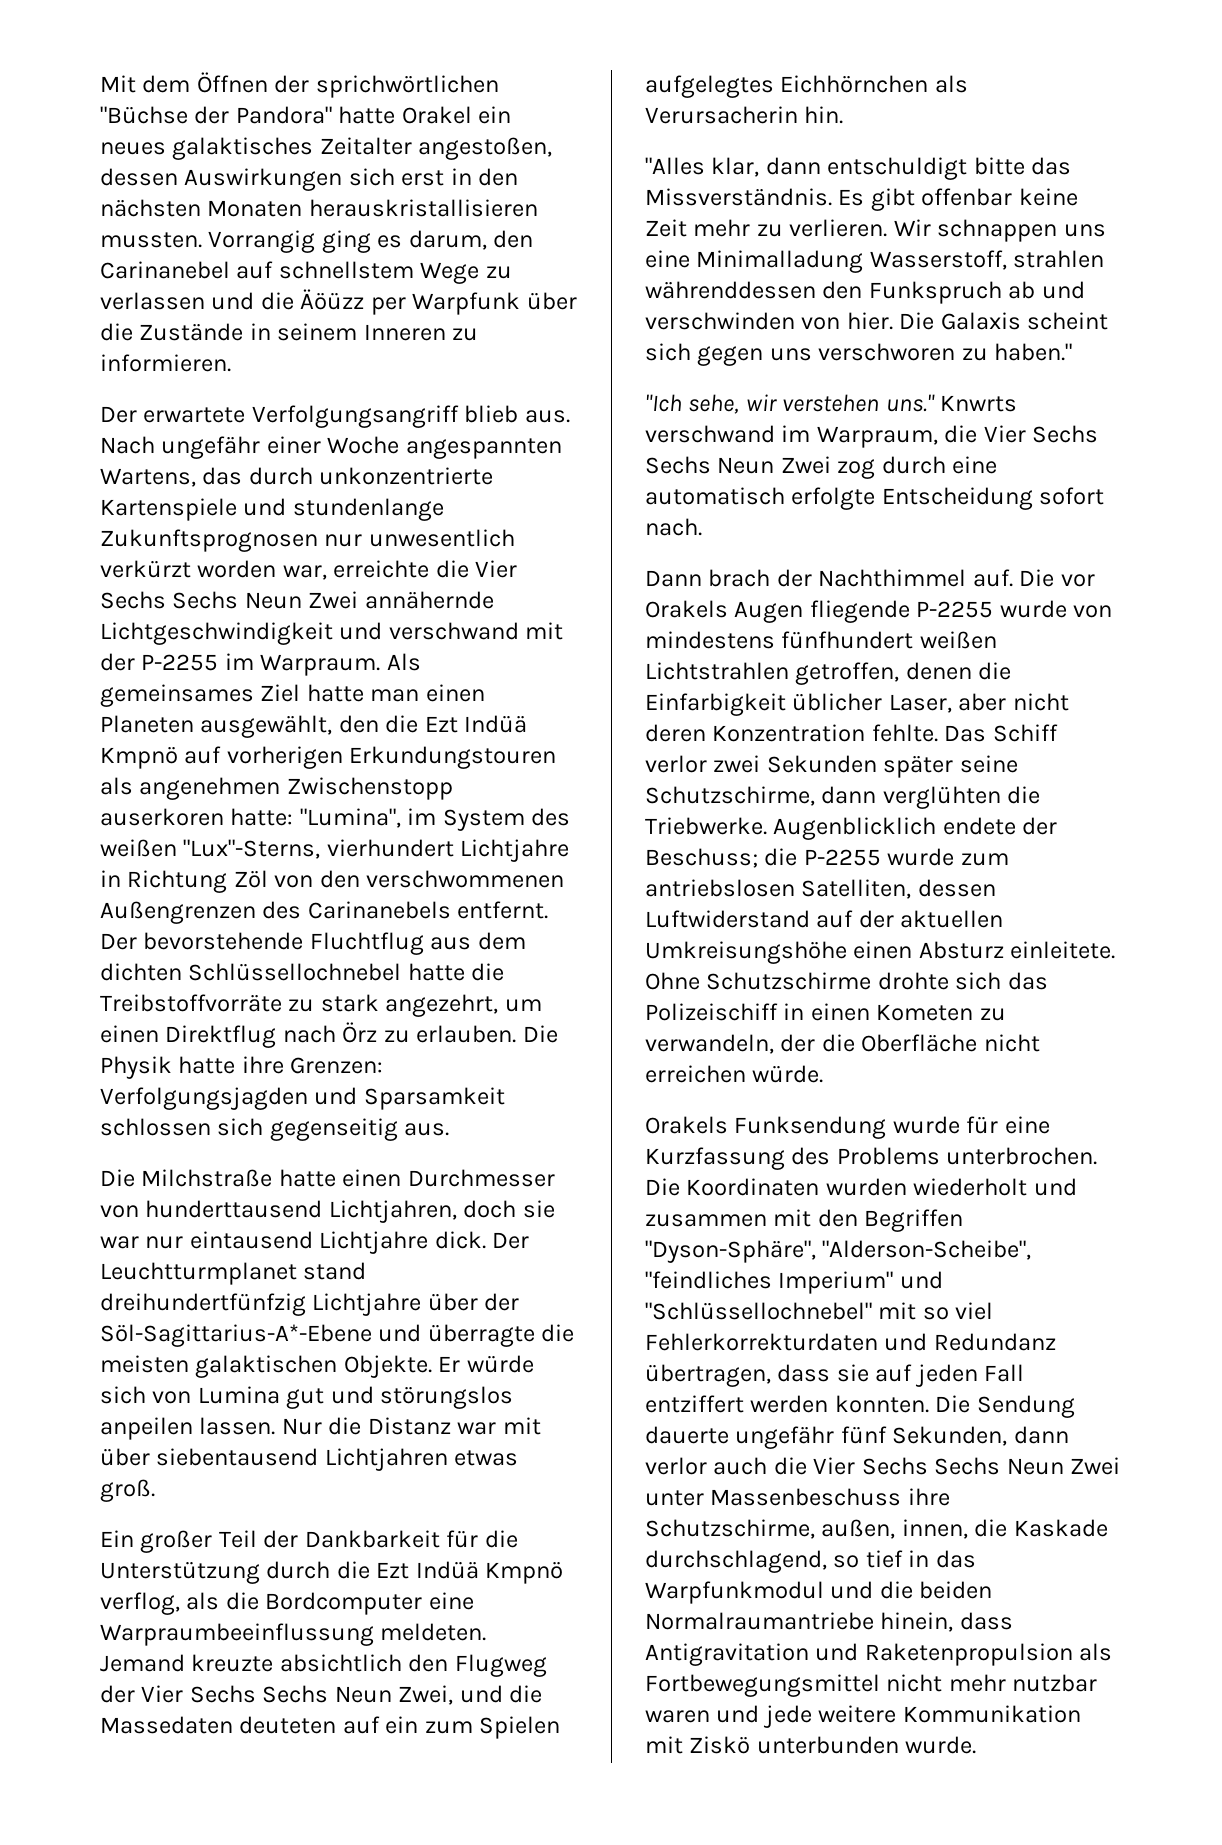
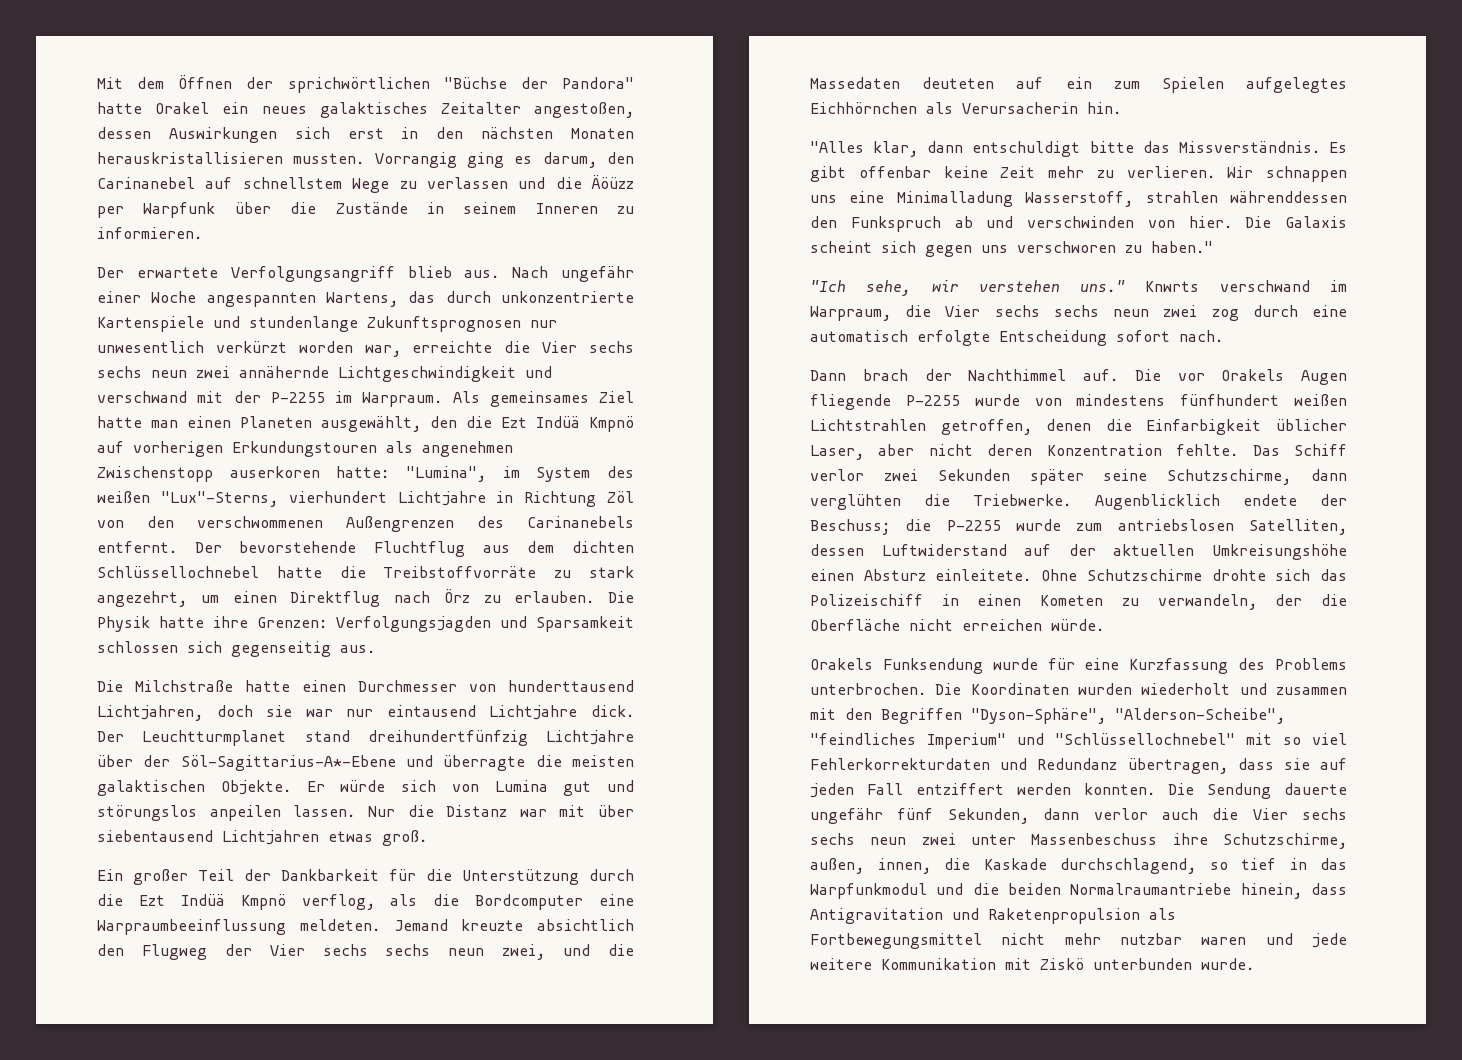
[100,591,359,609] Sechs Sechs Neun Zwei -> [588,341,634,353] [97,366,230,378] sechs sechs neun zwei
[189,1685,454,1705] Sechs Sechs Neun Zwei, -> [322,944,546,960] sechs sechs neun zwei,
[1032,425,1099,443] [645,456,831,474] Sechs Sechs Neun Zwei -> [994,305,1198,317] sechs sechs neun zwei
[861,1457,1121,1475] Sechs Sechs Neun Zwei -> [1302,808,1347,820] [810,833,956,845] sechs sechs neun zwei

